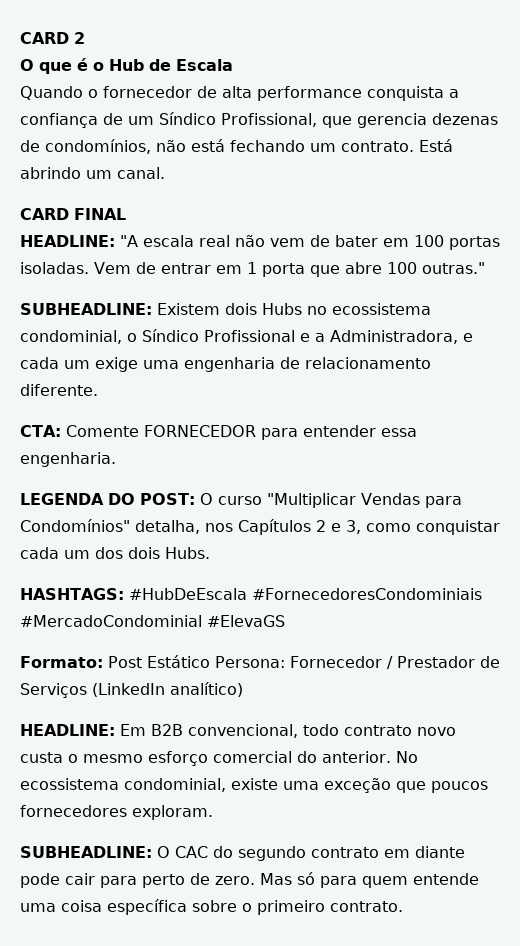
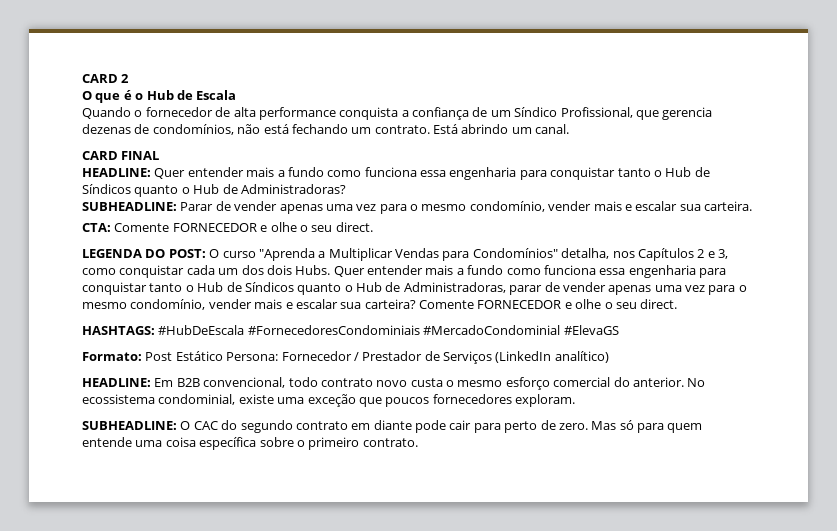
[120,235,500,250] [20,262,485,277] [20,303,431,315] [20,329,473,344] [20,357,431,372] [20,384,98,396] [20,425,417,440] [20,452,116,467] "A escala real não vem de bater em 100 portas isoladas. Vem de entrar em 1 porta que abre 100 outras." // SUBHEADLINE: Existem dois Hubs no ecossistema condominial, o Síndico Profissional e a Administradora, e cada um exige uma engenharia de relacionamento diferente. // CTA: Comente FORNECEDOR para entender essa engenharia. -> [154,167,710,180] [82,184,346,197] [82,201,752,214] [82,222,373,232] Quer entender mais a fundo como funciona essa engenharia para conquistar tanto o Hub de Síndicos quanto o Hub de Administradoras? // SUBHEADLINE: Parar de vender apenas uma vez para o mesmo condomínio, vender mais e escalar sua carteira. // CTA: Comente FORNECEDOR e olhe o seu direct.
[266,493,356,508] "Multiplicar -> [258,248,393,261] "Aprenda a Multiplicar
(210, 553) none -> [333,265,726,278] [82,282,747,295] [82,299,678,310] Quer entender mais a fundo como funciona essa engenharia para conquistar tanto o Hub de Síndicos quanto o Hub de Administradoras, parar de vender apenas uma vez para o mesmo condomínio, vender mais e escalar sua carteira? Comente FORNECEDOR e olhe o seu direct.

